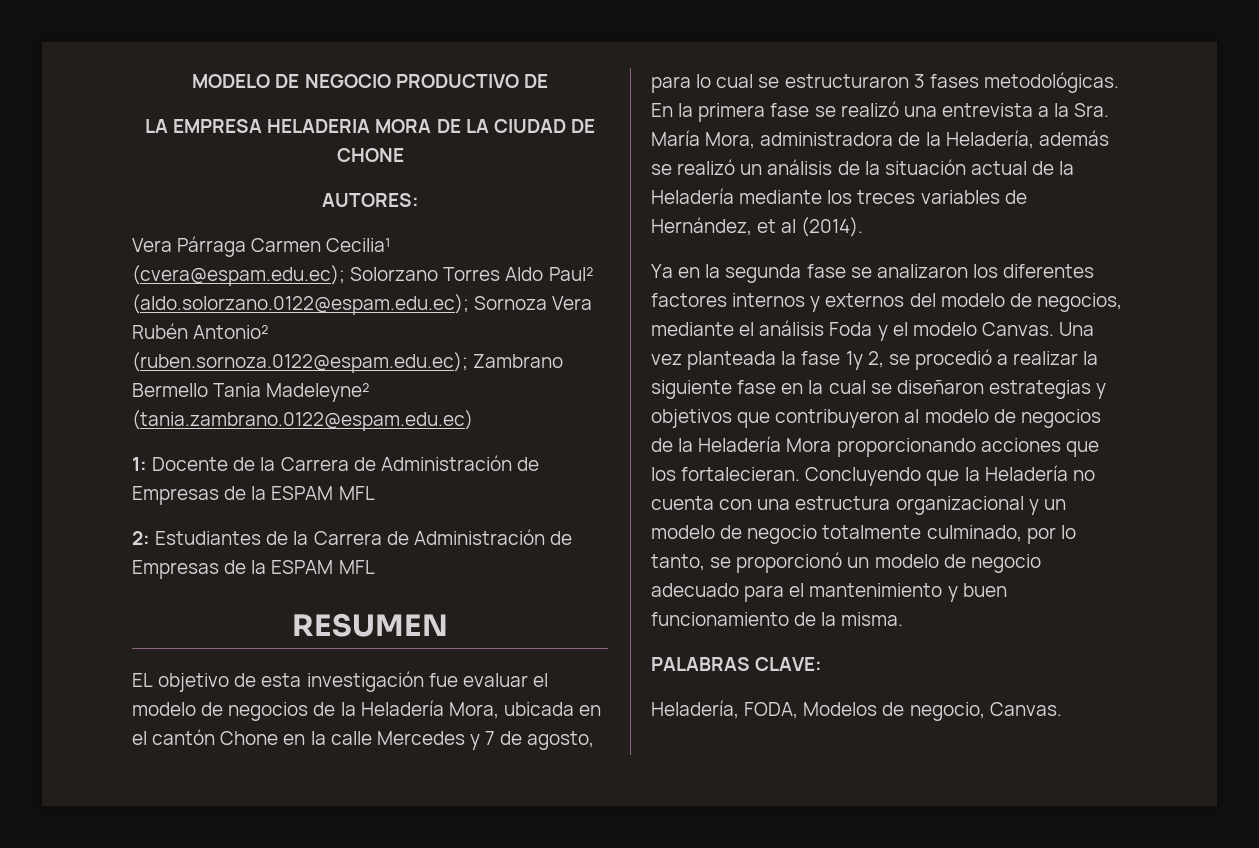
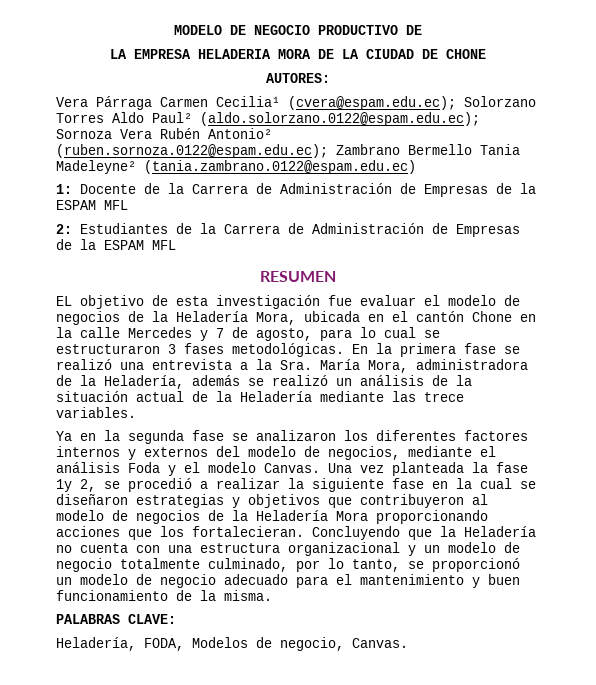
[827,190,1027,204] [651,217,864,237] los treces variables de Hernández, et al (2014). -> [392,391,464,402] [56,407,136,418] las trece variables.

